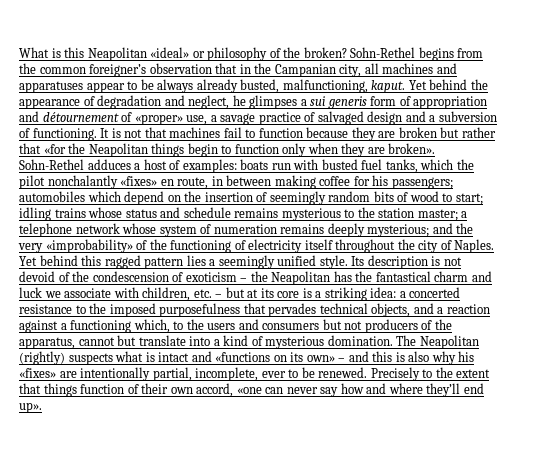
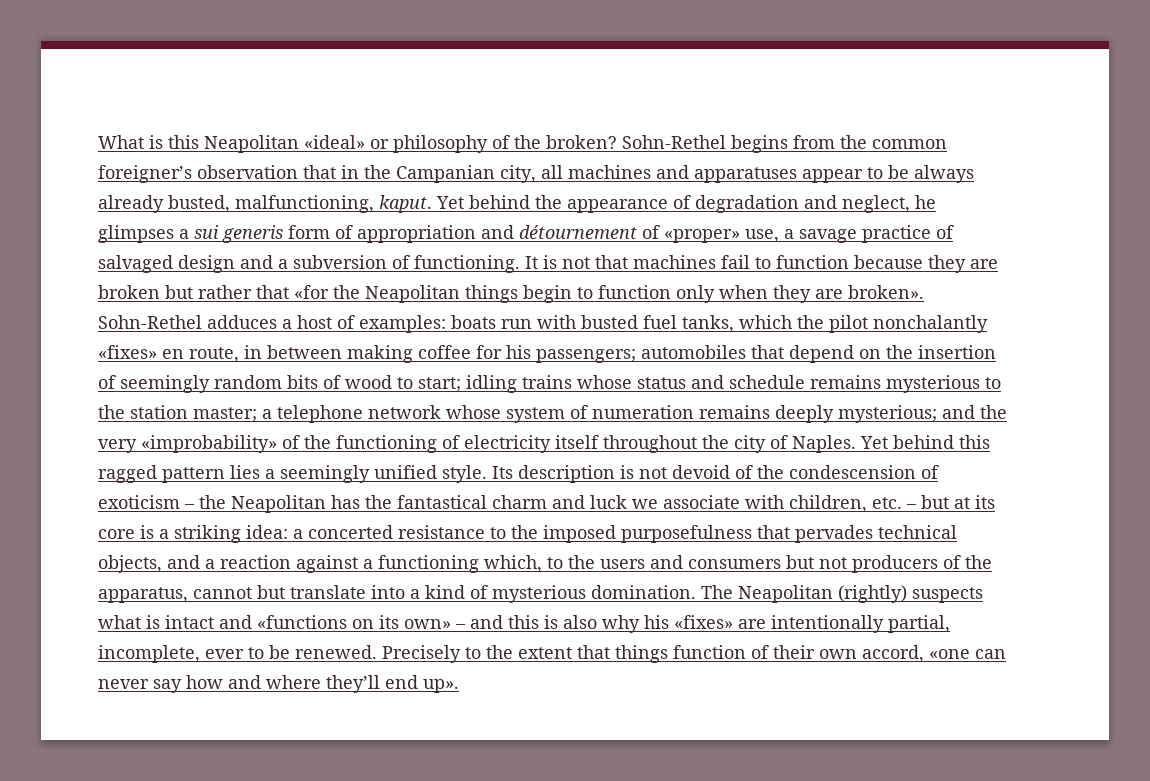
[87,191,121,202] which -> [751,345,784,359] that

